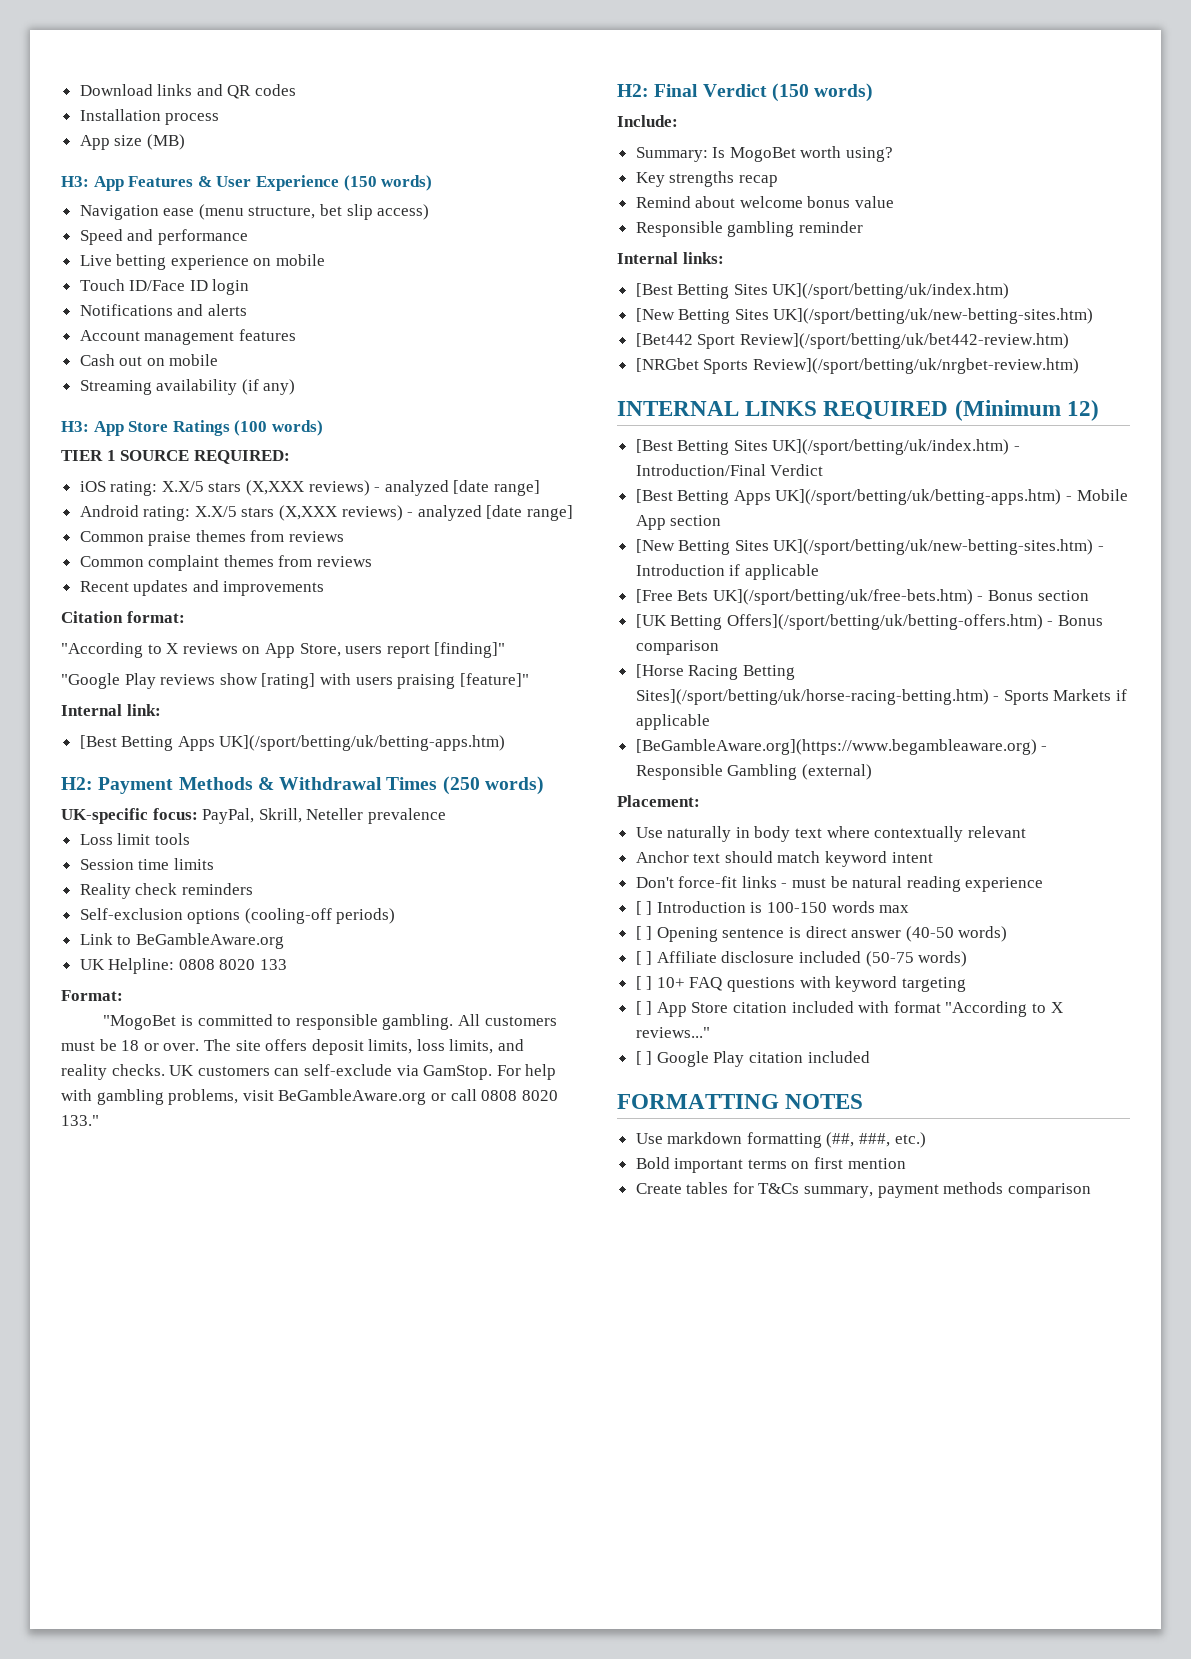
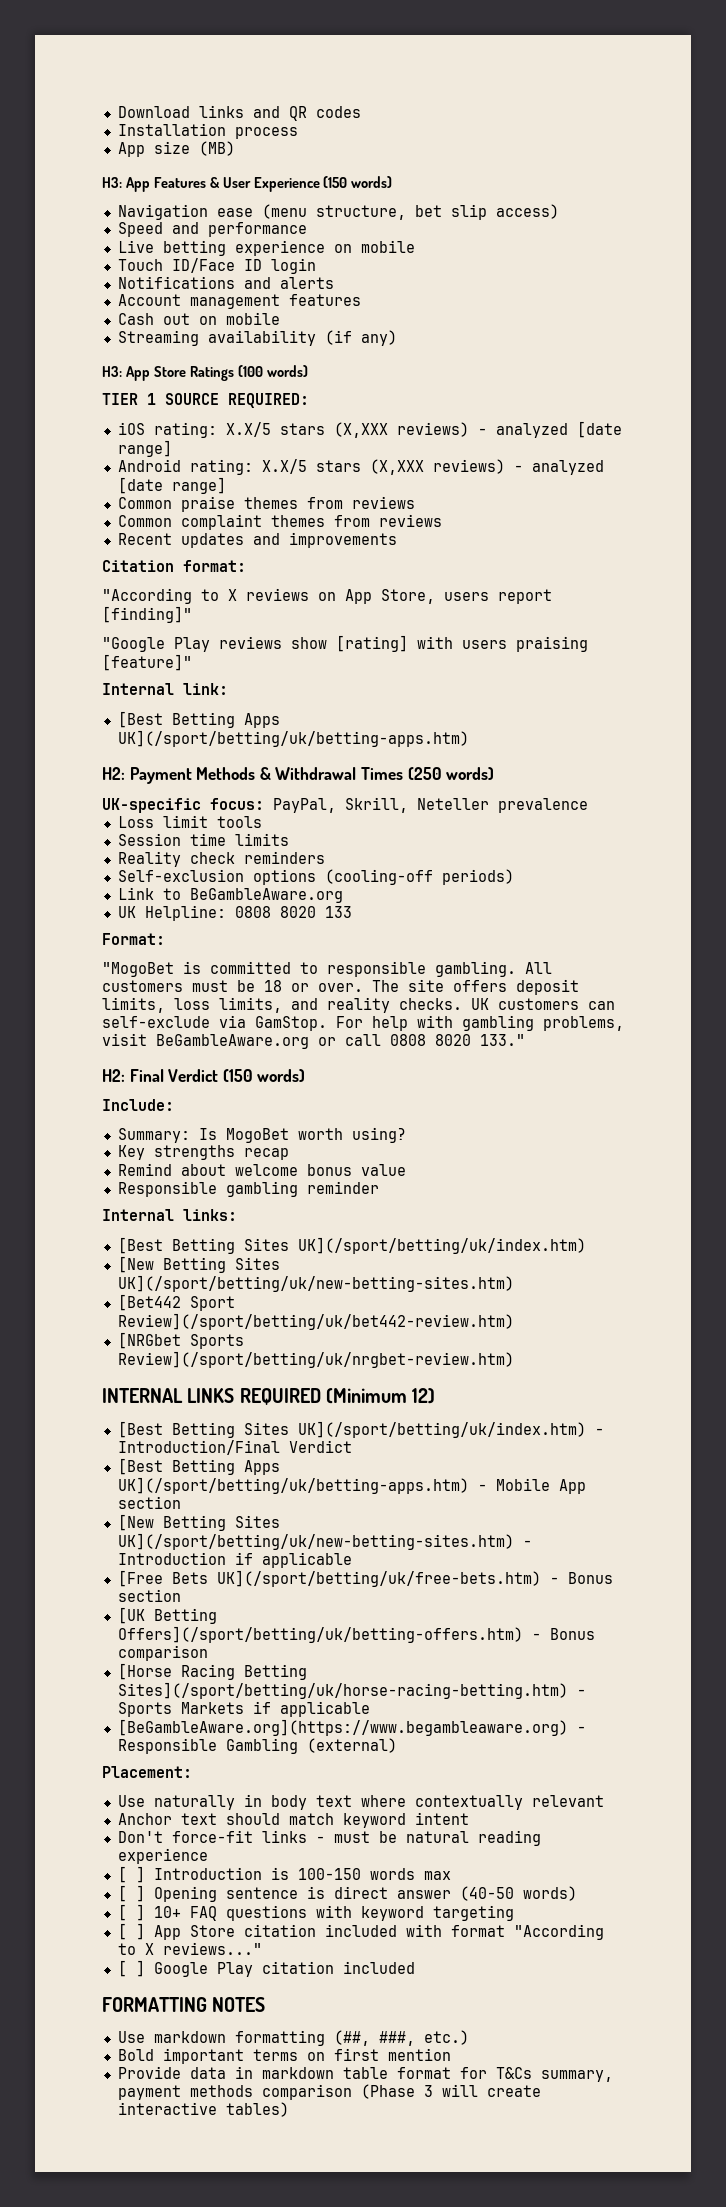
[635,951,968,967] // [ ] Affiliate disclosure included (50-75 words) -> (577, 1893) none
[635,1182,729,1194] Create tables -> [117,2066,451,2079] Provide data in markdown table format
(1091, 1190) none -> [360,2084,541,2099] [117,2102,289,2117] (Phase 3 will create interactive tables)

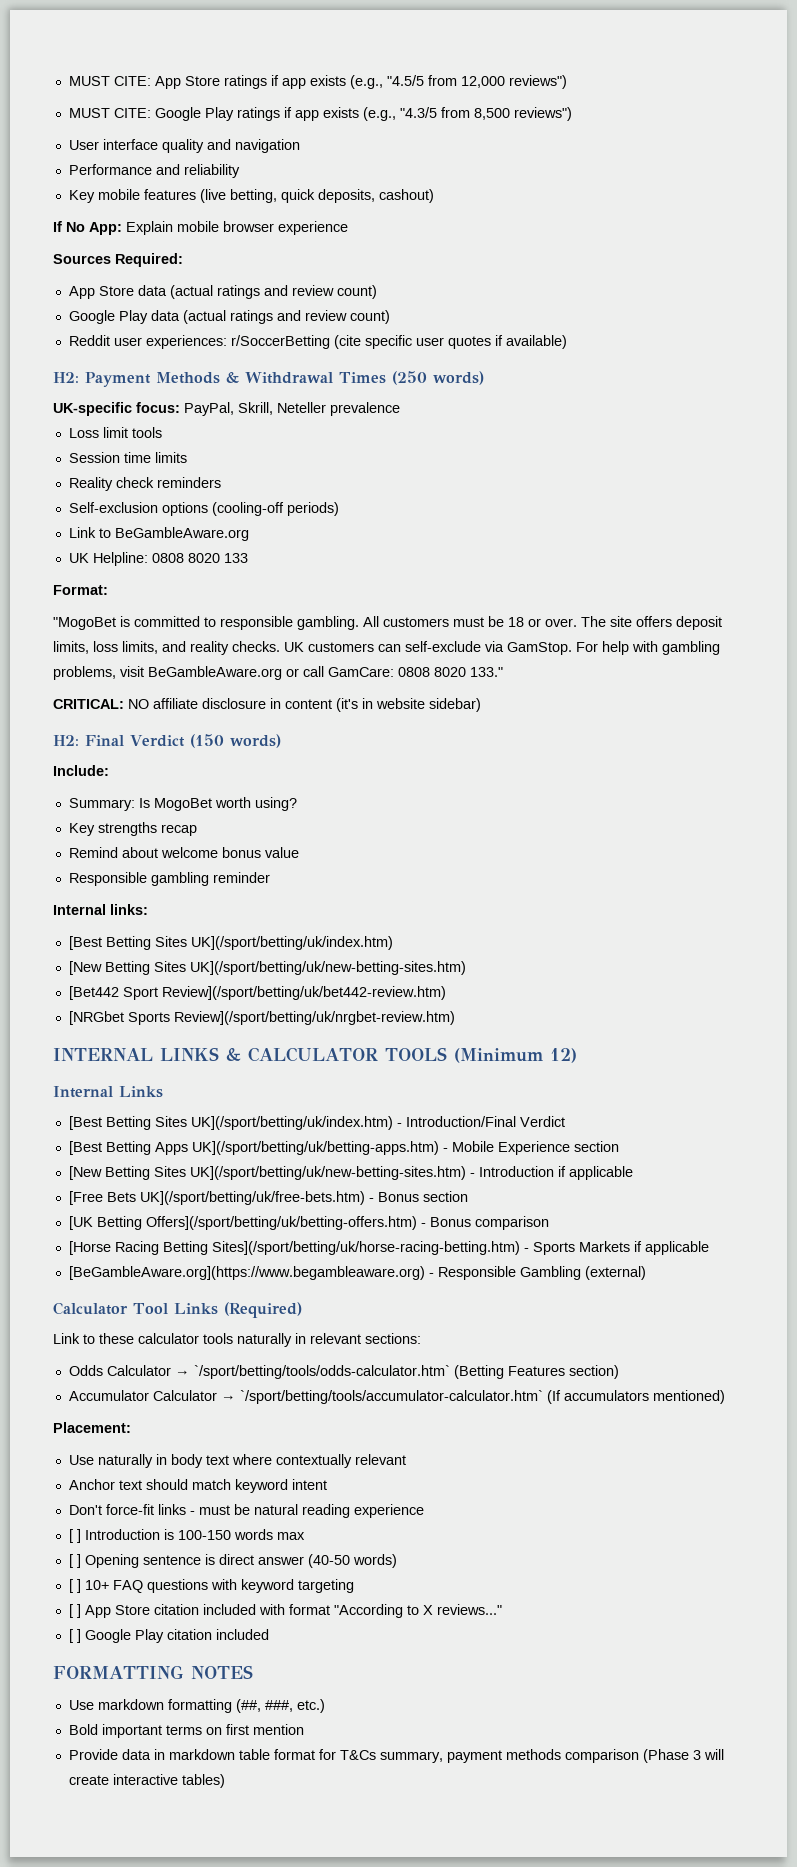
[117,105,361,121] [117,123,298,139] [117,141,235,157] [102,176,393,192] [117,204,559,220] [117,222,307,237] [117,240,415,256] [117,258,316,274] [117,276,334,289] [117,294,361,309] [117,312,280,325] [117,330,397,346] [102,365,308,381] [102,393,309,408] [117,421,622,438] [117,440,172,457] [117,459,604,475] [117,477,226,494] [117,496,415,512] [117,514,442,530] [117,532,397,548] [102,560,246,572] [102,588,552,604] [102,606,192,623] [102,635,588,652] [102,654,192,671] [102,683,228,695] [117,711,280,728] [117,730,469,747] Download links and QR codes // Installation process // App size (MB) // H3: App Features & User Experience (150 words) // Navigation ease (menu structure, bet slip access) // Speed and performance // Live betting experience on mobile // Touch ID/Face ID login // Notifications and alerts // Account management features // Cash out on mobile // Streaming availability (if any) // H3: App Store Ratings (100 words) // TIER 1 SOURCE REQUIRED: // iOS rating: X.X/5 stars (X,XXX reviews) - analyzed [date range] // Android rating: X.X/5 stars (X,XXX reviews) - analyzed [date range] // Common praise themes from reviews // Common complaint themes from reviews // Recent updates and improvements // Citation format: // "According to X reviews on App Store, users report [finding]" // "Google Play reviews show [rating] with users praising [feature]" // Internal link: // [Best Betting Apps UK](/sport/betting/uk/betting-apps.htm) -> [68,75,567,89] [68,107,572,121] [68,139,300,153] [68,164,240,178] [68,189,434,203] [53,221,348,235] [53,253,183,267] [68,285,377,299] [68,310,390,324] [68,335,567,349] MUST CITE: App Store ratings if app exists (e.g., "4.5/5 from 12,000 reviews") // MUST CITE: Google Play ratings if app exists (e.g., "4.3/5 from 8,500 reviews") // User interface quality and navigation // Performance and reliability // Key mobile features (live betting, quick deposits, cashout) // If No App: Explain mobile browser experience // Sources Required: // App Store data (actual ratings and review count) // Google Play data (actual ratings and review count) // Reddit user experiences: r/SoccerBetting (cite specific user quotes if available)
(381, 1040) none -> [328,667,394,677] GamCare:
(525, 1040) none -> [53,698,481,712] // CRITICAL: NO affiliate disclosure in content (it's in website sidebar)
[239,1388,321,1405] REQUIRED -> [226,1047,447,1062] & CALCULATOR TOOLS
(436, 1396) none -> [53,1086,163,1098] // Internal Links
[558,1479,586,1494] App -> [497,1141,570,1155] Experience
(397, 1745) none -> [53,1302,302,1318] [53,1333,421,1347] [68,1365,619,1379] [68,1390,725,1404] // Calculator Tool Links (Required) // Link to these calculator tools naturally in relevant sections: // Odds Calculator → `/sport/betting/tools/odds-calculator.htm` (Betting Features section) // Accumulator Calculator → `/sport/betting/tools/accumulator-calculator.htm` (If accumulators mentioned)

